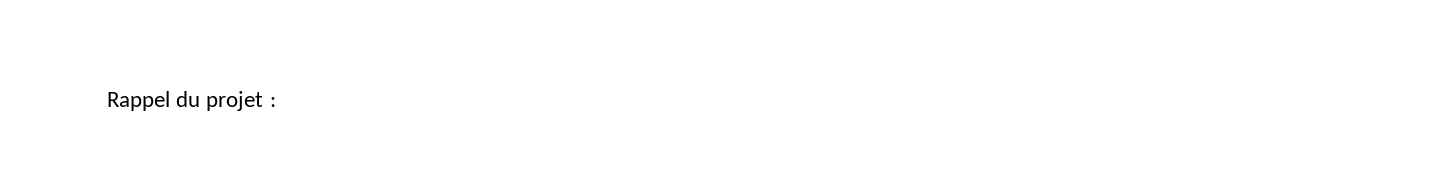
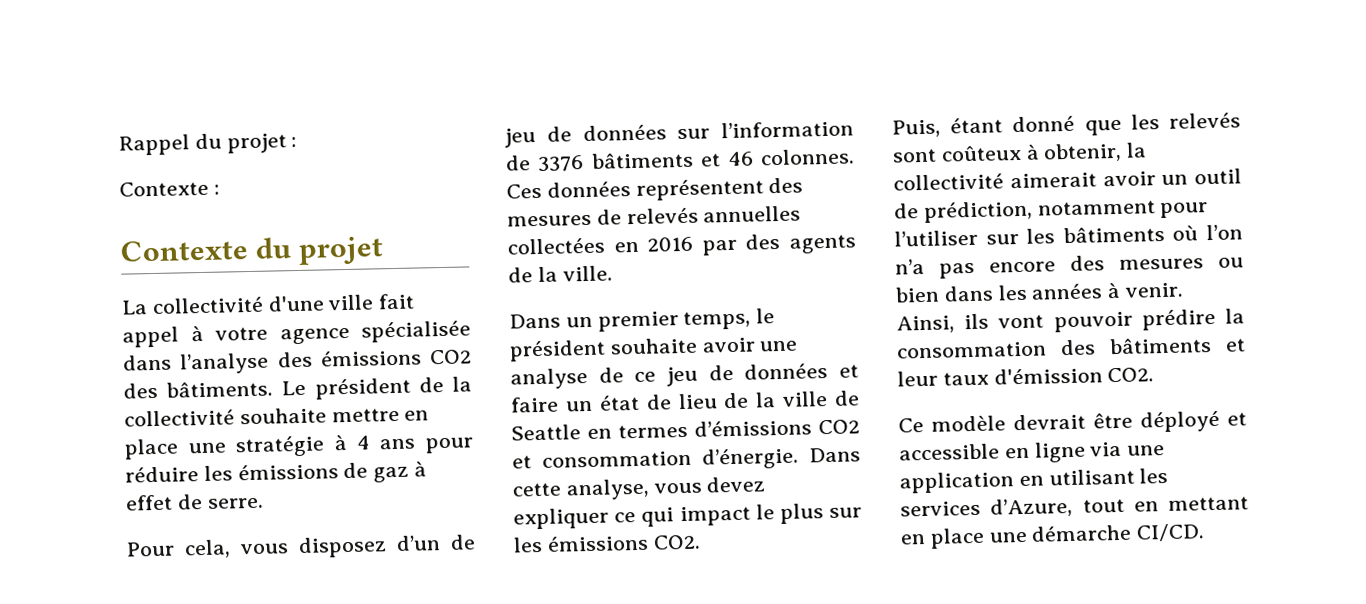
(276, 102) none -> [119,180,220,197] [120,236,385,265] [121,293,416,315] [122,320,471,348] [122,349,472,375] [123,376,472,400] [124,407,430,427] [124,435,474,460] [125,461,428,483] [125,494,264,511] [126,534,476,559] [504,120,854,148] [505,148,855,172] [506,177,804,201] [507,205,802,227] [507,233,857,256] [508,265,613,283] [509,308,776,332] [509,337,799,362] [510,362,859,390] [510,390,860,413] [511,419,860,441] [512,447,861,470] [512,476,766,501] [513,503,862,530] [513,534,701,553] [892,112,1241,138] [892,142,1148,163] [893,168,1242,191] [894,200,1209,223] [894,224,1243,247] [895,255,1244,279] [895,282,1184,303] [896,308,1245,334] [896,337,1246,359] [897,367,1155,387] [898,410,1247,433] [899,441,1166,463] [899,467,1169,494] [900,496,1249,518] [900,523,1206,549] // Contexte : // Contexte du projet // La collectivité d'une ville fait appel à votre agence spécialisée dans l’analyse des émissions CO2 des bâtiments. Le président de la collectivité souhaite mettre en place une stratégie à 4 ans pour réduire les émissions de gaz à effet de serre. // Pour cela, vous disposez d’un de jeu de données sur l’information de 3376 bâtiments et 46 colonnes. Ces données représentent des mesures de relevés annuelles collectées en 2016 par des agents de la ville. // Dans un premier temps, le président souhaite avoir une analyse de ce jeu de données et faire un état de lieu de la ville de Seattle en termes d’émissions CO2 et consommation d’énergie. Dans cette analyse, vous devez expliquer ce qui impact le plus sur les émissions CO2. // Puis, étant donné que les relevés sont coûteux à obtenir, la collectivité aimerait avoir un outil de prédiction, notamment pour l’utiliser sur les bâtiments où l’on n’a pas encore des mesures ou bien dans les années à venir. Ainsi, ils vont pouvoir prédire la consommation des bâtiments et leur taux d'émission CO2. // Ce modèle devrait être déployé et accessible en ligne via une application en utilisant les services d’Azure, tout en mettant en place une démarche CI/CD.

